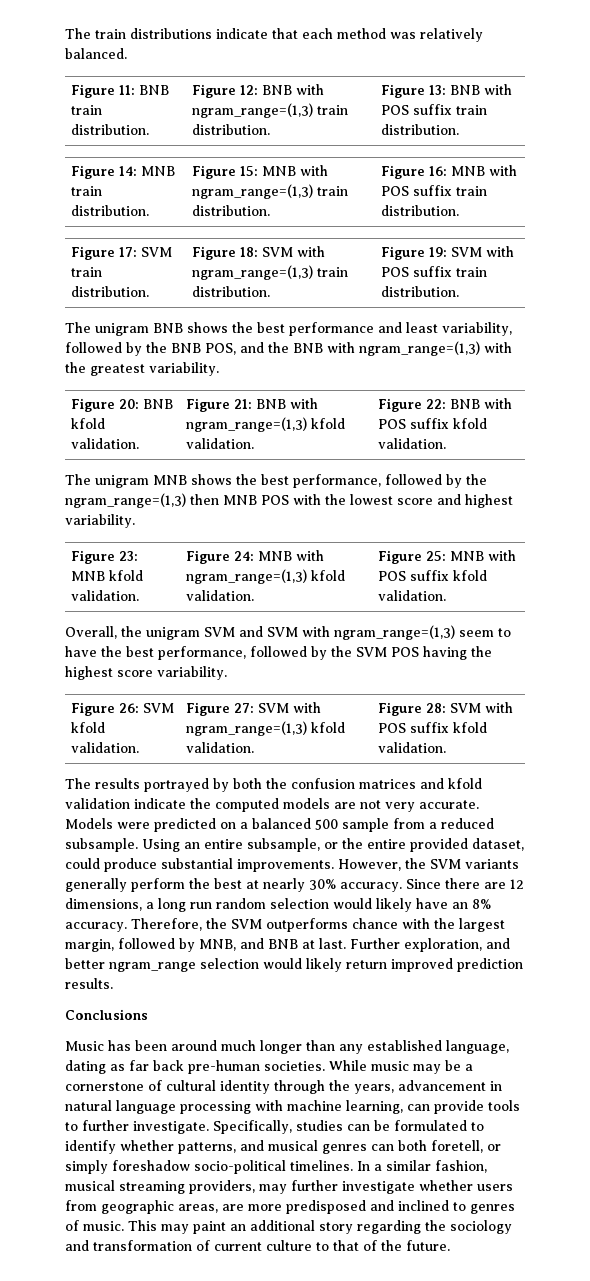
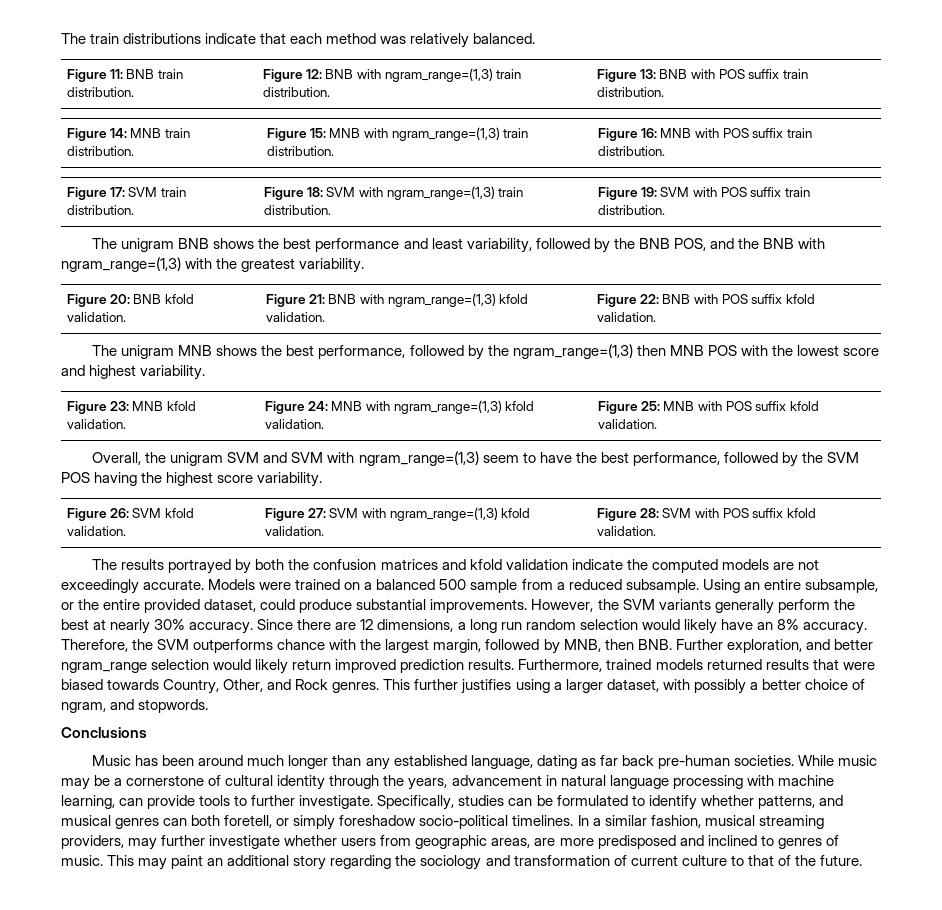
[385,802,415,812] very -> [61,579,139,594] exceedingly
[154,818,216,832] predicted -> [295,579,341,590] trained
[240,938,346,949] and BNB at last. -> [604,639,672,650] then BNB.
(113, 983) none -> [518,659,875,672] [61,679,865,694] [61,699,209,713] Furthermore, trained models returned results that were biased towards Country, Other, and Rock genres. This further justifies using a larger dataset, with possibly a better choice of ngram, and stopwords.

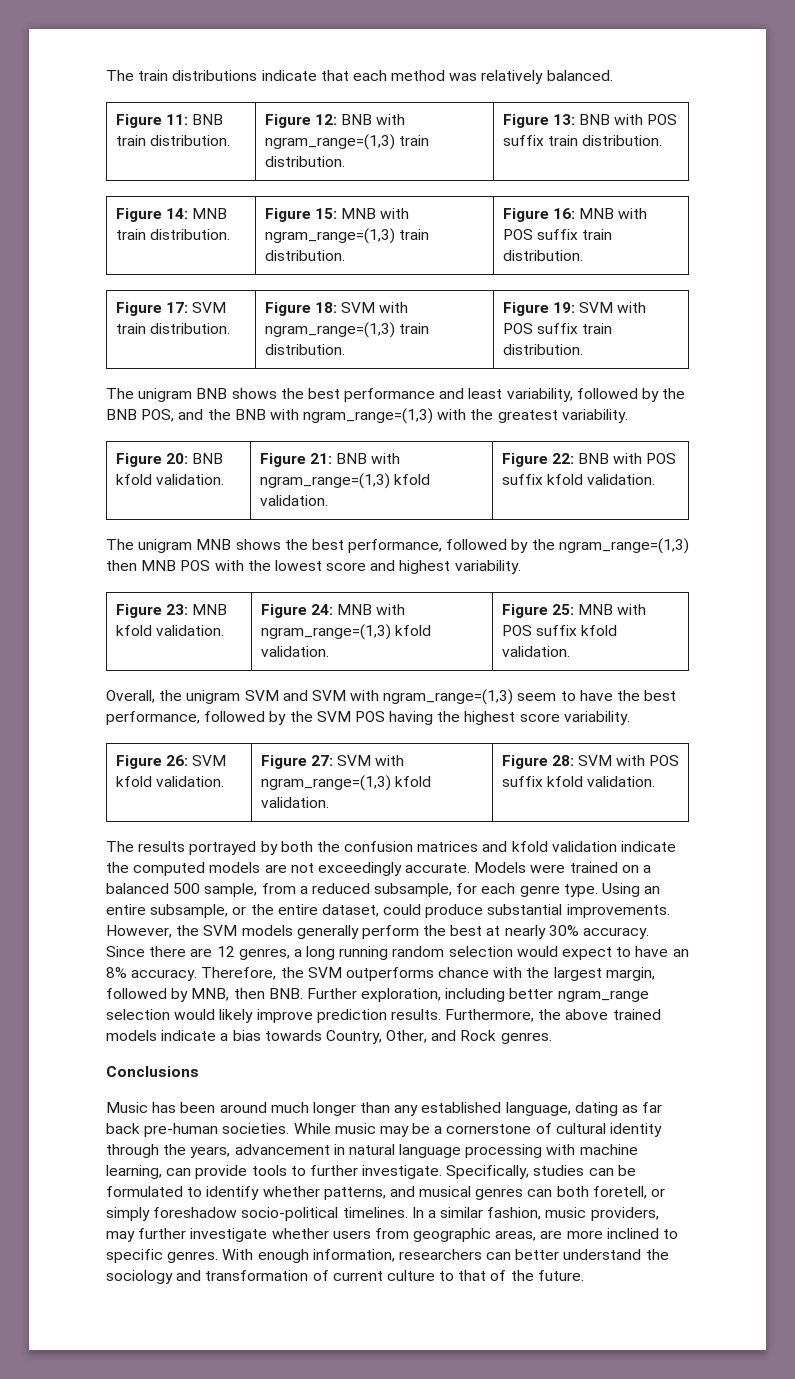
[470,579,518,593] sample -> [204,883,258,897] sample,
[625,579,699,593] subsample. -> [374,883,598,897] subsample, for each genre type.
[144,599,201,613] provided -> (318, 909) none
[658,599,711,610] variants -> [241,925,293,936] models
[377,619,454,632] dimensions, -> [238,948,290,960] genres,
[500,622,522,630] run -> [339,946,389,960] running
[683,619,717,634] likely -> [562,947,632,960] expect to
[805,639,830,650] and -> [445,988,506,1002] including
[292,659,397,673] return improved -> [256,1009,313,1023] improve
[606,659,875,670] [61,679,103,690] trained models returned results that were biased -> [538,1009,661,1020] [106,1030,261,1041] the above trained models indicate a bias
[383,679,865,694] [61,699,209,713] This further justifies using a larger dataset, with possibly a better choice of ngram, and stopwords. -> (552, 1038) none
[704,815,824,829] musical streaming -> [545,1207,587,1218] music
[597,835,839,849] [61,855,392,870] predisposed and inclined to genres of music. This may paint an additional story regarding -> [606,1228,679,1239] [106,1249,642,1263] inclined to specific genres. With enough information, researchers can better understand

